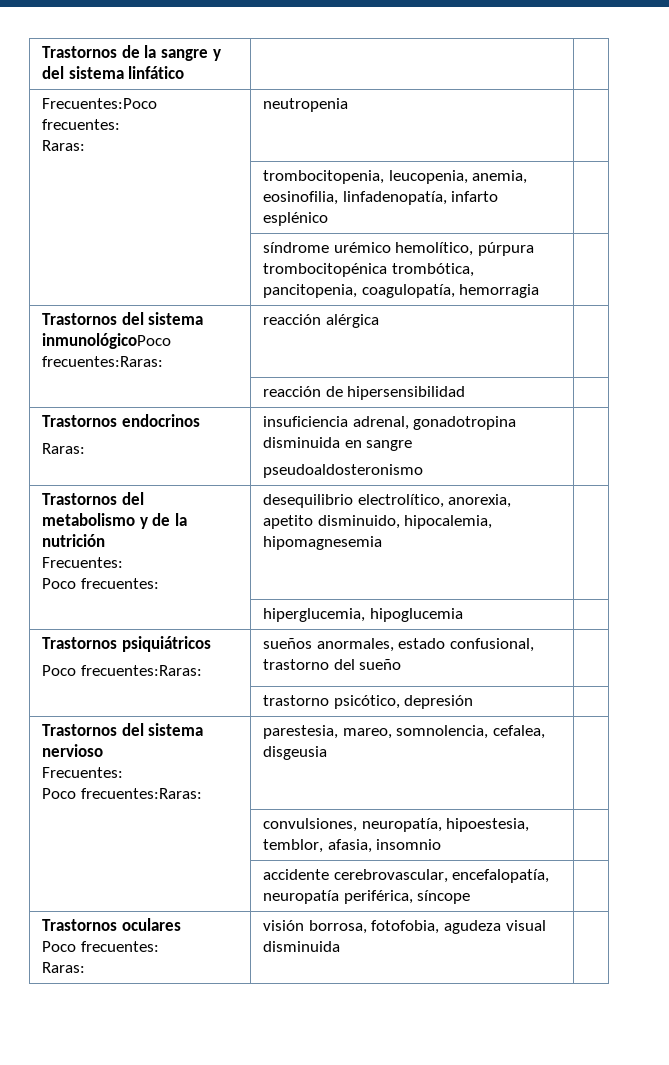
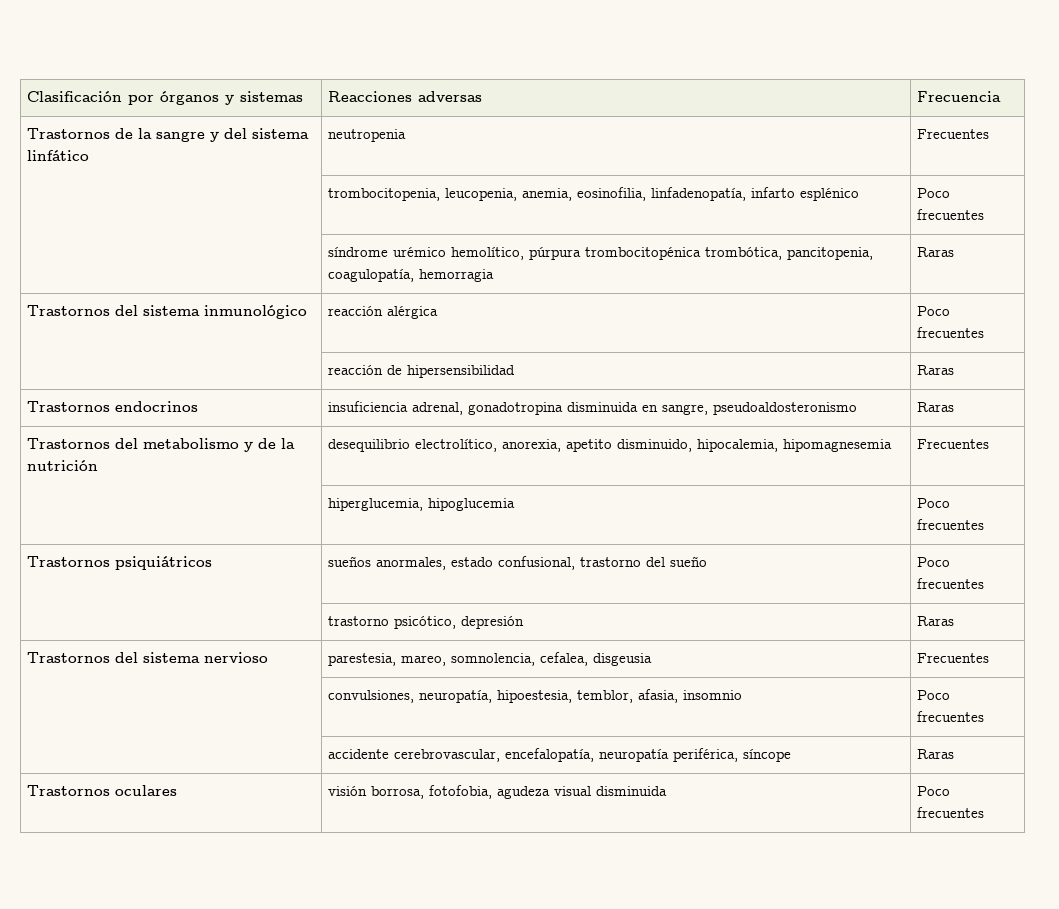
(42, 52) none -> [26,91,303,105] [327,91,482,102] [916,91,1001,102] Clasificación por órganos y sistemas | Reacciones adversas | Frecuencia //
[42,98,158,109] [42,119,121,130] [42,140,86,151] | // Frecuentes:Poco frecuentes: // Raras: | -> (89, 155) none
(349, 105) none -> [916,129,989,139] Frecuentes
(329, 219) none -> [916,188,950,198] [916,209,984,220] Poco frecuentes
[42,312,204,325] [42,333,172,349] [42,356,164,367] // Trastornos del sistema inmunológicoPoco frecuentes:Raras: -> [916,247,954,257] [26,305,307,319] Raras // Trastornos del sistema inmunológico
(379, 321) none -> [916,306,950,316] [916,327,984,338] Poco frecuentes
(466, 393) none -> [916,365,954,375] Raras
[42,443,86,454] // Raras: -> (198, 406) none
[366,440,413,451] sangre // -> [661,404,708,415] sangre,
(424, 471) none -> [916,402,954,412] Raras
[42,557,124,568] [42,578,159,589] // Frecuentes: // Poco frecuentes: -> (98, 465) none
(383, 543) none -> [916,439,989,449] Frecuentes
(463, 615) none -> [916,498,950,508] [916,519,984,530] Poco frecuentes
[42,665,202,676] // Poco frecuentes:Raras: -> (212, 563) none
(402, 664) none -> [916,557,950,567] [916,578,984,589] Poco frecuentes
(474, 702) none -> [916,616,954,626] Raras
[42,767,124,778] [42,788,202,799] // Frecuentes: // Poco frecuentes:Raras: -> (268, 657) none
(328, 753) none -> [916,653,989,663] Frecuentes
(442, 844) none -> [916,690,950,700] [916,711,984,722] Poco frecuentes
(471, 897) none -> [916,749,954,759] Raras
[42,941,159,952] [42,962,86,973] // Poco frecuentes: // Raras: -> (177, 790) none
(341, 946) none -> [916,786,950,796] [916,807,984,818] Poco frecuentes

